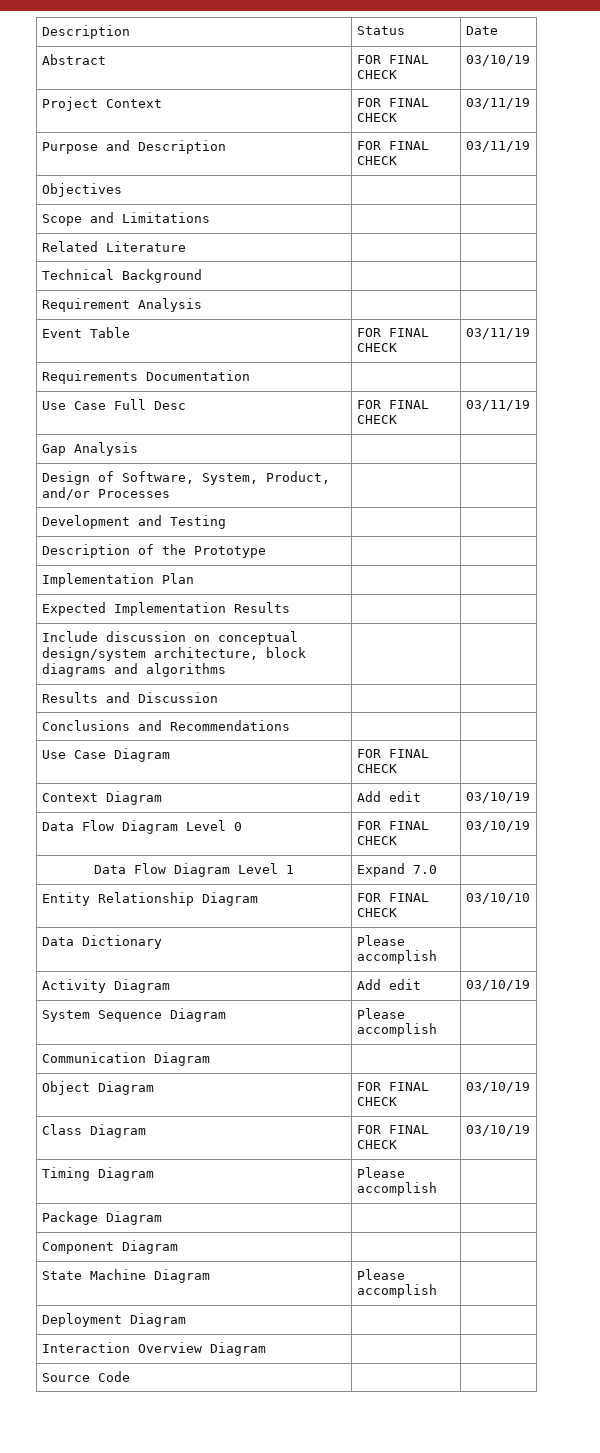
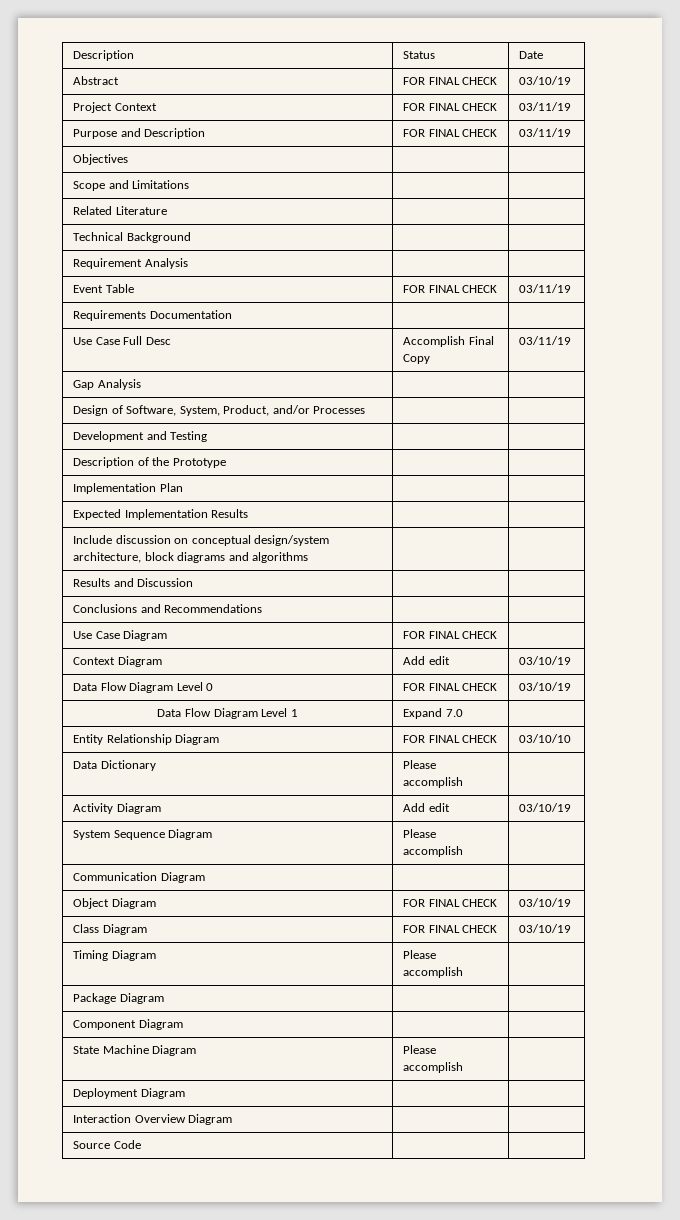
[356,400,429,409] [356,415,397,424] FOR FINAL CHECK -> [403,336,494,347] [403,354,431,364] Accomplish Final Copy

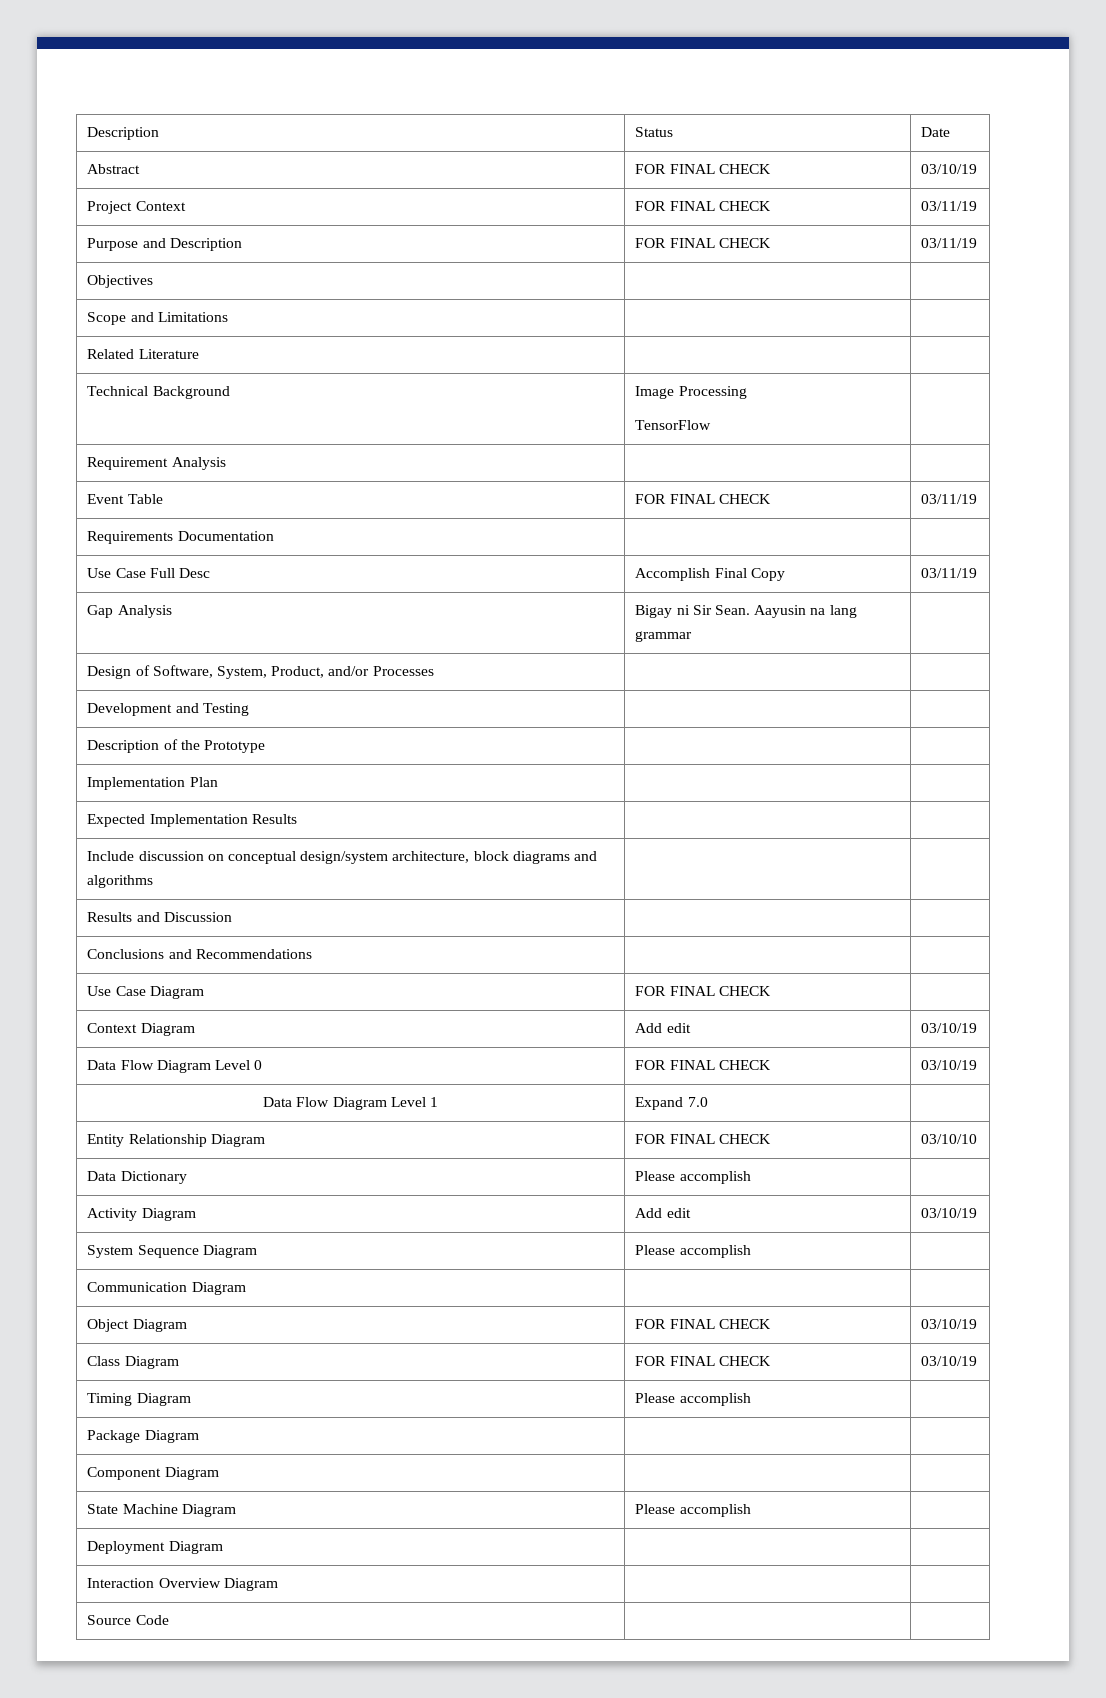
(191, 237) none -> [635,386,747,399] [635,420,712,430] Image Processing // TensorFlow
(141, 384) none -> [635,605,857,618] [635,631,693,642] Bigay ni Sir Sean. Aayusin na lang grammar

